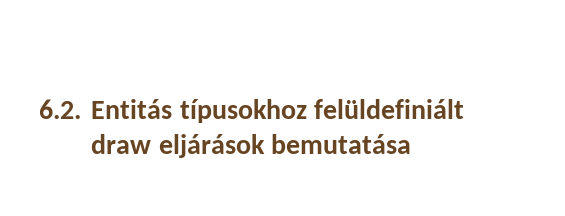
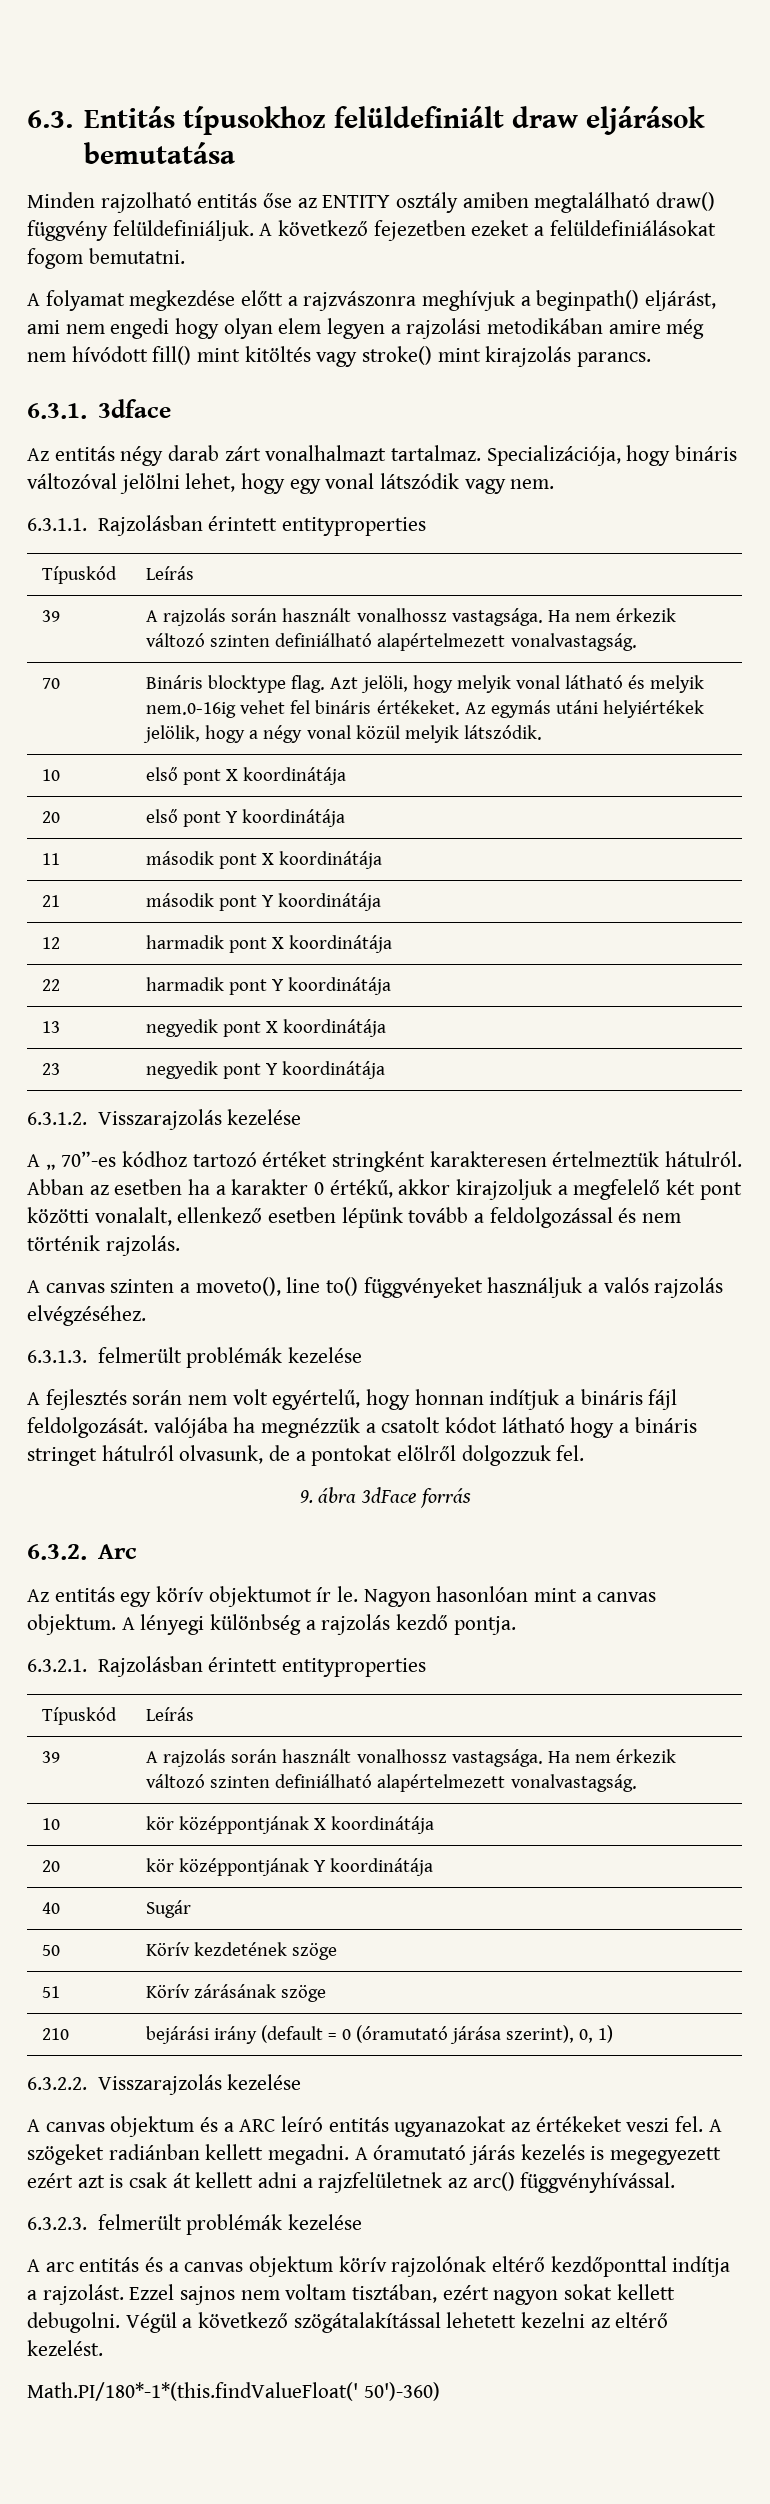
[39,99,81,119] 6.2. -> [27,110,73,128] 6.3.
(412, 144) none -> [27,192,716,213] [27,220,716,241] [27,248,185,269] [27,290,717,311] [27,318,705,339] [27,346,652,367] [27,399,171,419] [27,445,738,466] [27,473,555,494] [27,515,426,536] [41,566,117,584] [145,566,194,580] [41,610,60,622] [145,608,677,626] [145,633,637,651] [41,678,60,689] [145,675,705,693] [145,700,705,718] [142,725,542,743] [41,769,60,781] [145,767,347,785] [41,811,60,823] [145,809,346,827] [41,853,60,865] [145,851,383,869] [41,895,60,907] [145,893,382,911] [41,937,60,949] [145,935,393,953] [41,979,60,991] [145,977,392,995] [41,1021,60,1033] [145,1019,387,1037] [41,1063,60,1075] [145,1061,386,1079] [27,1109,302,1130] [27,1151,743,1172] [27,1179,742,1200] [27,1207,682,1228] [27,1235,180,1256] [27,1277,724,1298] [27,1305,146,1326] [27,1347,362,1368] [27,1389,678,1410] [27,1417,697,1438] [27,1445,585,1466] [299,1487,471,1508] [27,1544,137,1560] [27,1586,657,1607] [27,1614,516,1635] [27,1656,426,1677] [41,1707,117,1725] [145,1707,194,1721] [41,1751,60,1763] [145,1749,677,1767] [145,1774,637,1792] [41,1818,60,1830] [145,1816,435,1834] [41,1860,60,1872] [145,1858,434,1876] [41,1902,60,1914] [145,1900,191,1918] [41,1945,60,1956] [145,1942,338,1960] [41,1986,60,1998] [145,1984,327,2002] [41,2028,69,2040] [145,2025,614,2044] [27,2074,302,2095] [27,2116,722,2137] [27,2144,722,2165] [27,2172,676,2193] [27,2214,362,2235] [27,2256,731,2277] [27,2284,675,2305] [27,2312,669,2333] [27,2340,103,2356] [27,2382,440,2401] // Minden rajzolható entitás őse az ENTITY osztály amiben megtalálható draw() függvény felüldefiniáljuk. A következő fejezetben ezeket a felüldefiniálásokat fogom bemutatni. // A folyamat megkezdése előtt a rajzvászonra meghívjuk a beginpath() eljárást, ami nem engedi hogy olyan elem legyen a rajzolási metodikában amire még nem hívódott fill() mint kitöltés vagy stroke() mint kirajzolás parancs. // 6.3.1. 3dface // Az entitás négy darab zárt vonalhalmazt tartalmaz. Specializációja, hogy bináris változóval jelölni lehet, hogy egy vonal látszódik vagy nem. // 6.3.1.1. Rajzolásban érintett entityproperties // Típuskód | Leírás // 39 | A rajzolás során használt vonalhossz vastagsága. Ha nem érkezik változó szinten definiálható alapértelmezett vonalvastagság. // 70 | Bináris blocktype flag. Azt jelöli, hogy melyik vonal látható és melyik nem.0-16ig vehet fel bináris értékeket. Az egymás utáni helyiértékek jelölik, hogy a négy vonal közül melyik látszódik. // 10 | első pont X koordinátája // 20 | első pont Y koordinátája // 11 | második pont X koordinátája // 21 | második pont Y koordinátája // 12 | harmadik pont X koordinátája // 22 | harmadik pont Y koordinátája // 13 | negyedik pont X koordinátája // 23 | negyedik pont Y koordinátája // 6.3.1.2. Visszarajzolás kezelése // A „ 70”-es kódhoz tartozó értéket stringként karakteresen értelmeztük hátulról. Abban az esetben ha a karakter 0 értékű, akkor kirajzoljuk a megfelelő két pont közötti vonalalt, ellenkező esetben lépünk tovább a feldolgozással és nem történik rajzolás. // A canvas szinten a moveto(), line to() függvényeket használjuk a valós rajzolás elvégzéséhez. // 6.3.1.3. felmerült problémák kezelése // A fejlesztés során nem volt egyértelű, hogy honnan indítjuk a bináris fájl feldolgozását. valójába ha megnézzük a csatolt kódot látható hogy a bináris stringet hátulról olvasunk, de a pontokat elölről dolgozzuk fel. // 9. ábra 3dFace forrás // 6.3.2. Arc // Az entitás egy körív objektumot ír le. Nagyon hasonlóan mint a canvas objektum. A lényegi különbség a rajzolás kezdő pontja. // 6.3.2.1. Rajzolásban érintett entityproperties // Típuskód | Leírás // 39 | A rajzolás során használt vonalhossz vastagsága. Ha nem érkezik változó szinten definiálható alapértelmezett vonalvastagság. // 10 | kör középpontjának X koordinátája // 20 | kör középpontjának Y koordinátája // 40 | Sugár // 50 | Körív kezdetének szöge // 51 | Körív zárásának szöge // 210 | bejárási irány (default = 0 (óramutató járása szerint), 0, 1) // 6.3.2.2. Visszarajzolás kezelése // A canvas objektum és a ARC leíró entitás ugyanazokat az értékeket veszi fel. A szögeket radiánban kellett megadni. A óramutató járás kezelés is megegyezett ezért azt is csak át kellett adni a rajzfelületnek az arc() függvényhívással. // 6.3.2.3. felmerült problémák kezelése // A arc entitás és a canvas objektum körív rajzolónak eltérő kezdőponttal indítja a rajzolást. Ezzel sajnos nem voltam tisztában, ezért nagyon sokat kellett debugolni. Végül a következő szögátalakítással lehetett kezelni az eltérő kezelést. // Math.PI/180*-1*(this.findValueFloat(' 50')-360)

